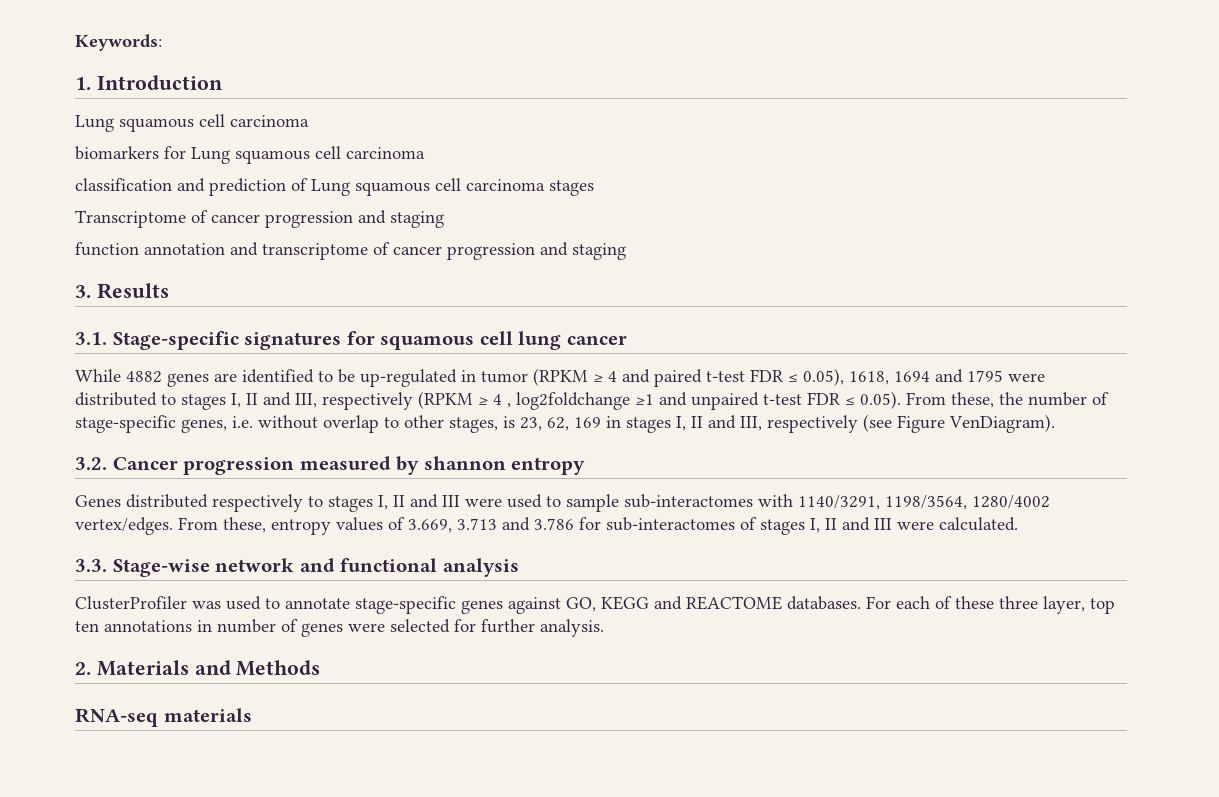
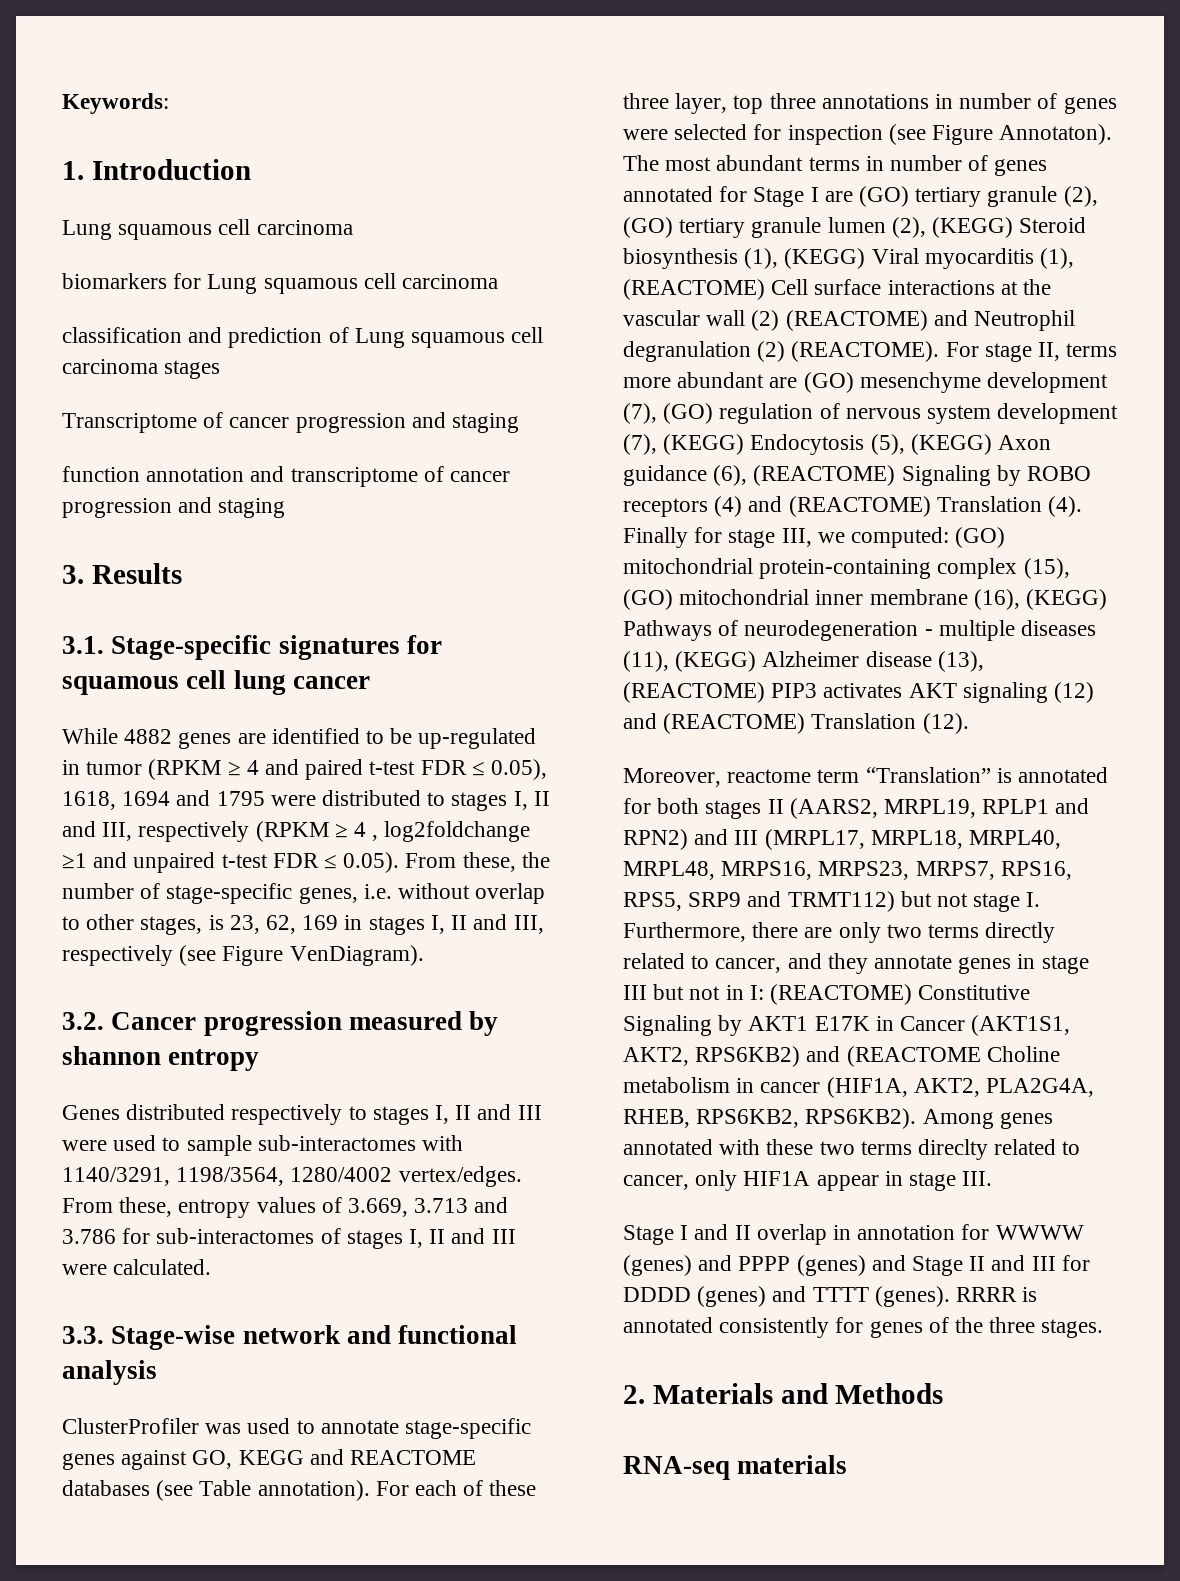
[787,596,861,610] databases. -> [62,1480,370,1501] databases (see Table annotation).
[75,621,99,632] ten -> [769,93,816,109] three
[481,619,604,637] further analysis. -> [787,124,1113,145] [623,155,1048,176] [623,186,1098,207] [623,217,1087,238] [623,248,1075,269] [623,279,1052,300] [623,310,1076,331] [623,341,1118,362] [623,372,1109,393] [623,403,1119,424] [623,434,1052,455] [623,465,1092,486] [623,496,1083,517] [623,527,1006,548] [623,558,1070,579] [623,589,1108,610] [623,620,1097,641] [623,651,984,672] [623,682,1095,703] [623,713,969,734] [623,767,1109,787] [623,798,1090,819] [623,829,1062,850] [623,861,1072,880] [623,891,1041,912] [623,922,1056,943] [623,953,1089,974] [623,984,1031,1005] [623,1015,1071,1036] [623,1046,1060,1067] [623,1077,1095,1098] [623,1108,1053,1129] [623,1139,1081,1160] [623,1170,993,1191] [623,1224,1084,1245] [623,1255,1090,1276] [623,1286,1038,1307] [623,1317,1104,1338] inspection (see Figure Annotaton). The most abundant terms in number of genes annotated for Stage I are (GO) tertiary granule (2), (GO) tertiary granule lumen (2), (KEGG) Steroid biosynthesis (1), (KEGG) Viral myocarditis (1), (REACTOME) Cell surface interactions at the vascular wall (2) (REACTOME) and Neutrophil degranulation (2) (REACTOME). For stage II, terms more abundant are (GO) mesenchyme development (7), (GO) regulation of nervous system development (7), (KEGG) Endocytosis (5), (KEGG) Axon guidance (6), (REACTOME) Signaling by ROBO receptors (4) and (REACTOME) Translation (4). Finally for stage III, we computed: (GO) mitochondrial protein-containing complex (15), (GO) mitochondrial inner membrane (16), (KEGG) Pathways of neurodegeneration - multiple diseases (11), (KEGG) Alzheimer disease (13), (REACTOME) PIP3 activates AKT signaling (12) and (REACTOME) Translation (12). // Moreover, reactome term “Translation” is annotated for both stages II (AARS2, MRPL19, RPLP1 and RPN2) and III (MRPL17, MRPL18, MRPL40, MRPL48, MRPS16, MRPS23, MRPS7, RPS16, RPS5, SRP9 and TRMT112) but not stage I. Furthermore, there are only two terms directly related to cancer, and they annotate genes in stage III but not in I: (REACTOME) Constitutive Signaling by AKT1 E17K in Cancer (AKT1S1, AKT2, RPS6KB2) and (REACTOME Choline metabolism in cancer (HIF1A, AKT2, PLA2G4A, RHEB, RPS6KB2, RPS6KB2). Among genes annotated with these two terms direclty related to cancer, only HIF1A appear in stage III. // Stage I and II overlap in annotation for WWWW (genes) and PPPP (genes) and Stage II and III for DDDD (genes) and TTTT (genes). RRRR is annotated consistently for genes of the three stages.

